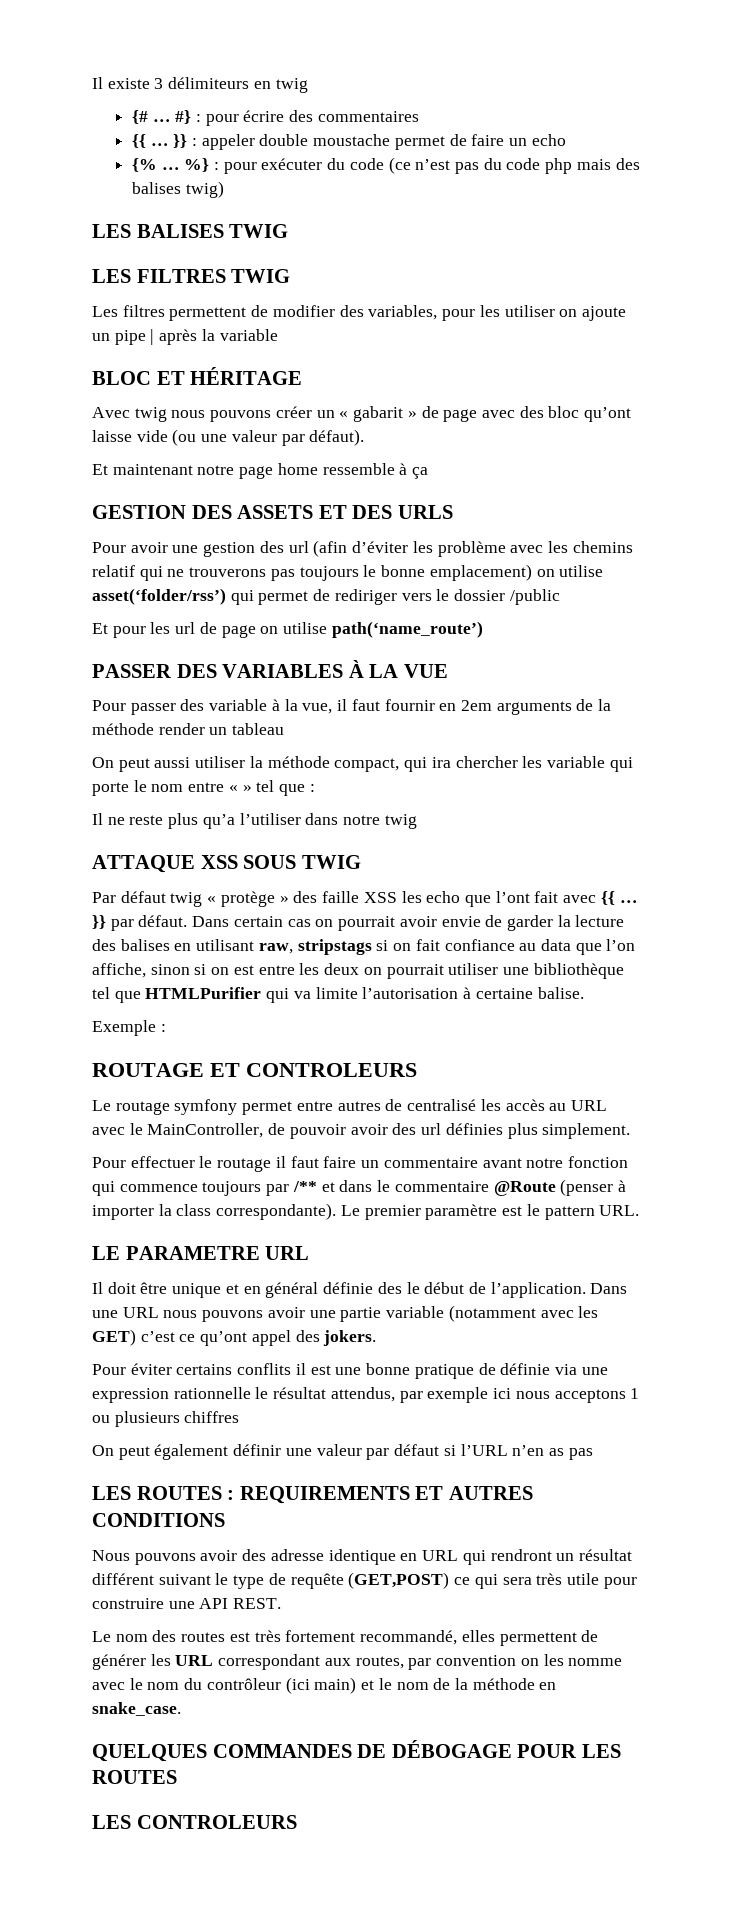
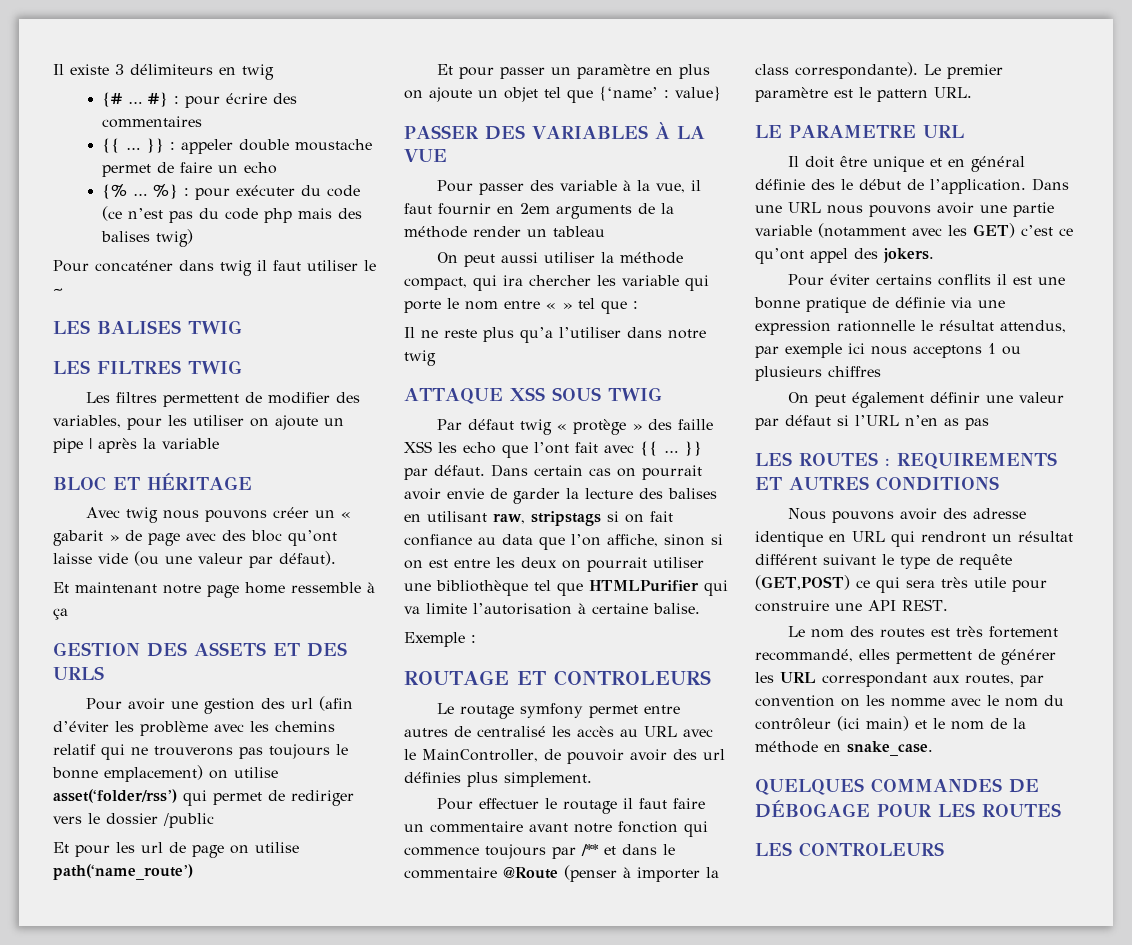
(224, 189) none -> [53,260,376,276] [53,288,63,294] // Pour concaténer dans twig il faut utiliser le ~
(483, 629) none -> [437,64,711,79] [404,86,721,103] // Et pour passer un paramètre en plus on ajoute un objet tel que {‘name’ : value}

